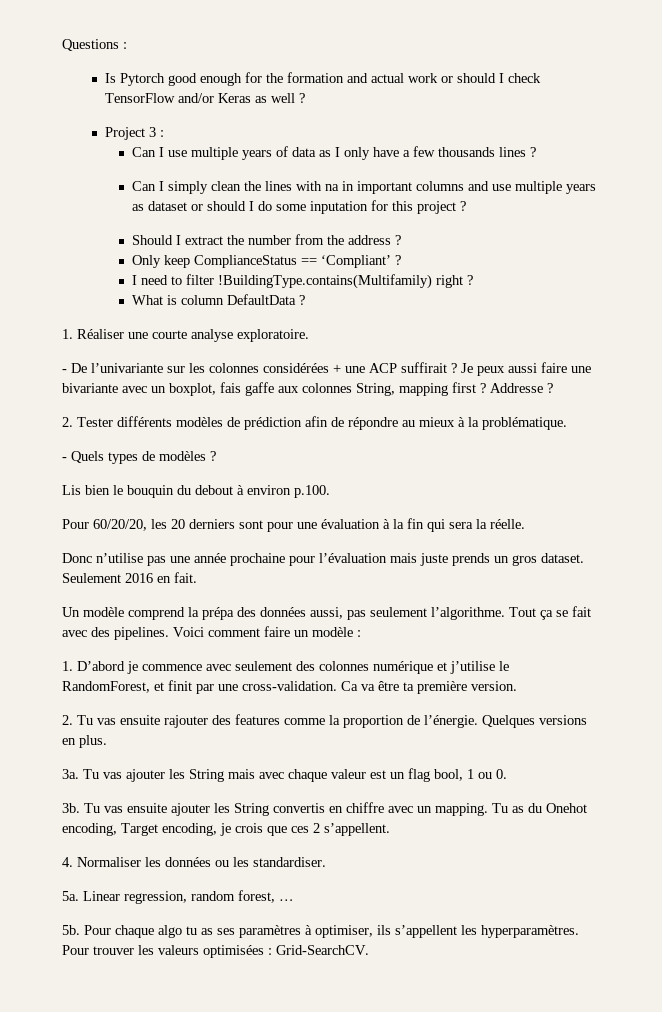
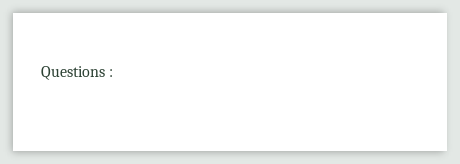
[104,72,541,86] [104,93,305,103] [104,127,164,140] [131,146,536,160] [131,181,596,194] [131,200,466,214] [131,234,401,245] [131,255,401,268] [131,274,473,289] [131,294,305,305] [62,329,309,342] [62,362,591,376] [62,382,553,396] [62,416,567,430] [62,451,216,464] [62,485,330,498] [62,518,525,532] [62,553,584,566] [62,572,197,583] [62,606,591,620] [62,626,361,640] [62,661,509,674] [62,680,517,694] [62,714,587,728] [62,735,107,748] [62,768,507,782] [62,802,587,816] [62,823,390,836] [62,857,326,867] [62,890,294,904] [62,925,579,938] [62,945,369,958] // Is Pytorch good enough for the formation and actual work or should I check TensorFlow and/or Keras as well ? // Project 3 : // Can I use multiple years of data as I only have a few thousands lines ? // Can I simply clean the lines with na in important columns and use multiple years as dataset or should I do some inputation for this project ? // Should I extract the number from the address ? // Only keep ComplianceStatus == ‘Compliant’ ? // I need to filter !BuildingType.contains(Multifamily) right ? // What is column DefaultData ? // 1. Réaliser une courte analyse exploratoire. // - De l’univariante sur les colonnes considérées + une ACP suffirait ? Je peux aussi faire une bivariante avec un boxplot, fais gaffe aux colonnes String, mapping first ? Addresse ? // 2. Tester différents modèles de prédiction afin de répondre au mieux à la problématique. // - Quels types de modèles ? // Lis bien le bouquin du debout à environ p.100. // Pour 60/20/20, les 20 derniers sont pour une évaluation à la fin qui sera la réelle. // Donc n’utilise pas une année prochaine pour l’évaluation mais juste prends un gros dataset. Seulement 2016 en fait. // Un modèle comprend la prépa des données aussi, pas seulement l’algorithme. Tout ça se fait avec des pipelines. Voici comment faire un modèle : // 1. D’abord je commence avec seulement des colonnes numérique et j’utilise le RandomForest, et finit par une cross-validation. Ca va être ta première version. // 2. Tu vas ensuite rajouter des features comme la proportion de l’énergie. Quelques versions en plus. // 3a. Tu vas ajouter les String mais avec chaque valeur est un flag bool, 1 ou 0. // 3b. Tu vas ensuite ajouter les String convertis en chiffre avec un mapping. Tu as du Onehot encoding, Target encoding, je crois que ces 2 s’appellent. // 4. Normaliser les données ou les standardiser. // 5a. Linear regression, random forest, … // 5b. Pour chaque algo tu as ses paramètres à optimiser, ils s’appellent les hyperparamètres. Pour trouver les valeurs optimisées : Grid-SearchCV. -> (114, 73) none

